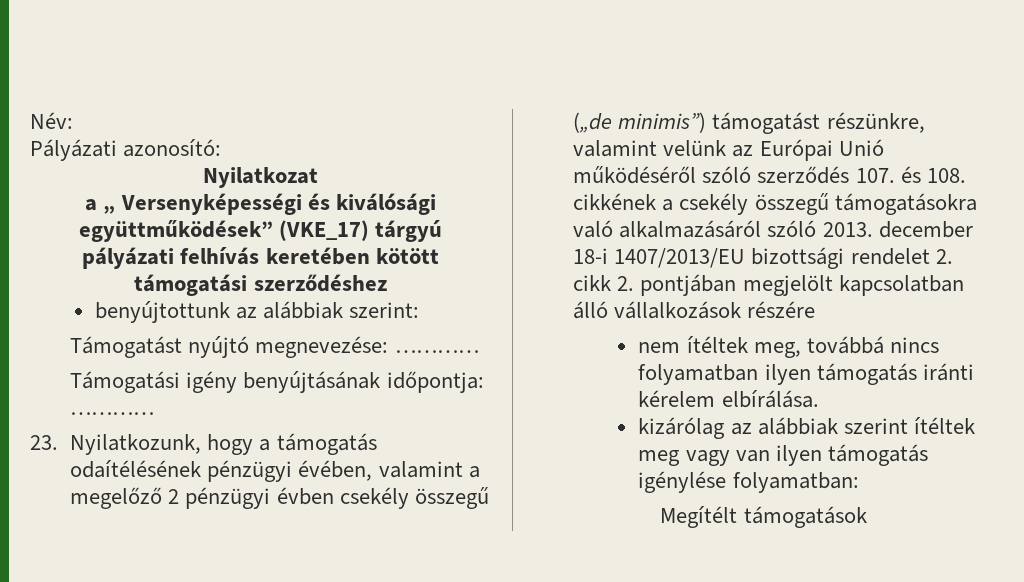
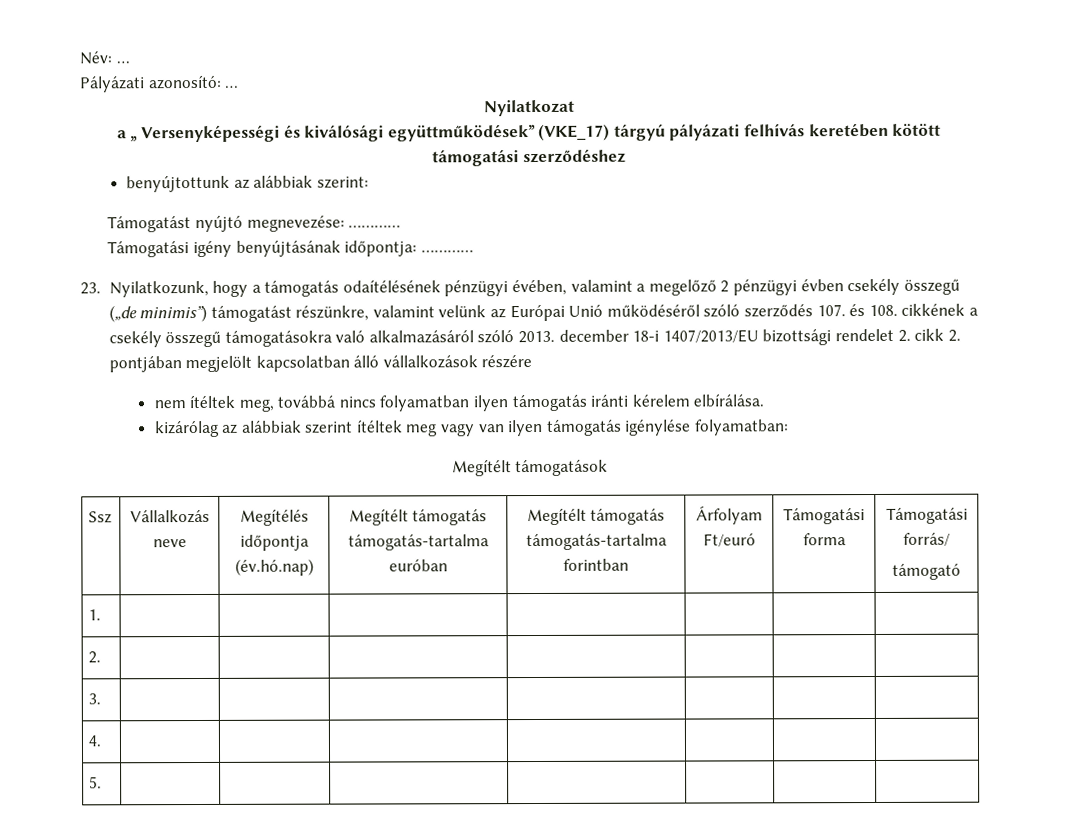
(73, 120) none -> [115,61,130,64] …
(222, 148) none -> [225,85,240,88] …
(867, 517) none -> [88,511,113,524] [129,509,210,524] [152,539,187,548] [239,508,309,526] [239,534,309,551] [234,558,314,576] [348,508,488,526] [347,534,489,551] [388,559,448,572] [526,507,666,526] [525,533,667,551] [563,558,629,571] [695,505,763,525] [702,533,756,547] [783,508,865,525] [802,533,846,546] [885,507,968,524] [903,532,950,546] [892,563,961,580] [88,609,102,621] [88,651,102,664] [88,693,102,705] [88,735,102,747] [89,776,103,789] // Ssz | Vállalkozás neve | Megítélés időpontja (év.hó.nap) | Megítélt támogatás támogatás-tartalma euróban | Megítélt támogatás támogatás-tartalma forintban | Árfolyam Ft/euró | Támogatási forma | Támogatási forrás/ // támogató // 1. | | | | | | | // 2. | | | | | | | // 3. | | | | | | | // 4. | | | | | | | // 5. | | | | | | |

